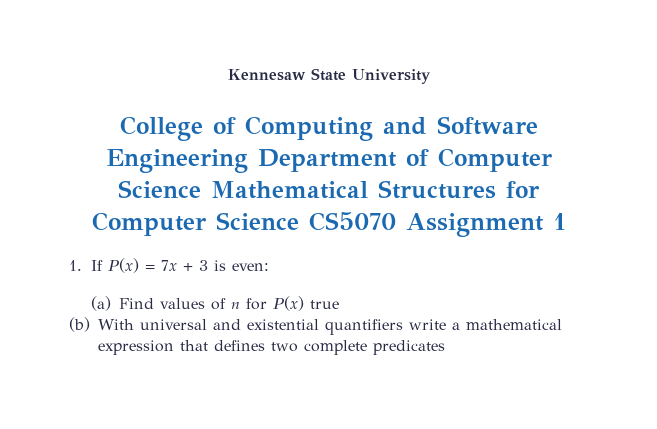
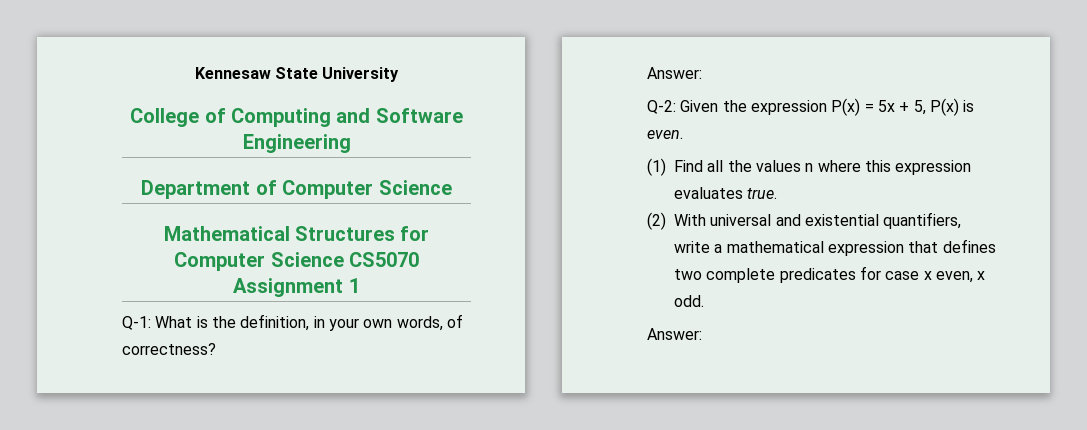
(248, 161) none -> (351, 143) //
(201, 189) none -> (452, 187) //
[69,258,270,273] [91,296,340,311] [69,317,90,332] 1. If P(x) = 7x + 3 is even: // (a) Find values of n for P(x) true // (b) -> [122,314,463,331] [122,343,216,355] [647,67,702,79] [647,98,975,116] [647,130,683,139] [647,158,972,176] [674,187,778,199] [647,212,666,230] Q-1: What is the definition, in your own words, of correctness? // Answer: // Q-2: Given the expression P(x) = 5x + 5, P(x) is even. // (1) Find all the values n where this expression evaluates true. // (2)
[325,319,403,335] quantifiers -> [883,212,962,229] quantifiers,
(445, 347) none -> [859,266,986,283] [674,295,704,307] [647,328,702,340] for case x even, x odd. // Answer:

